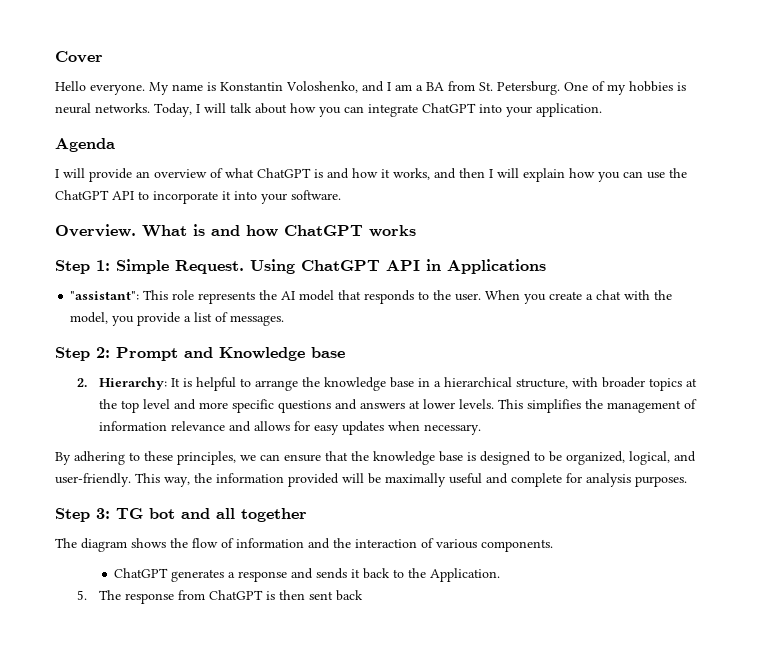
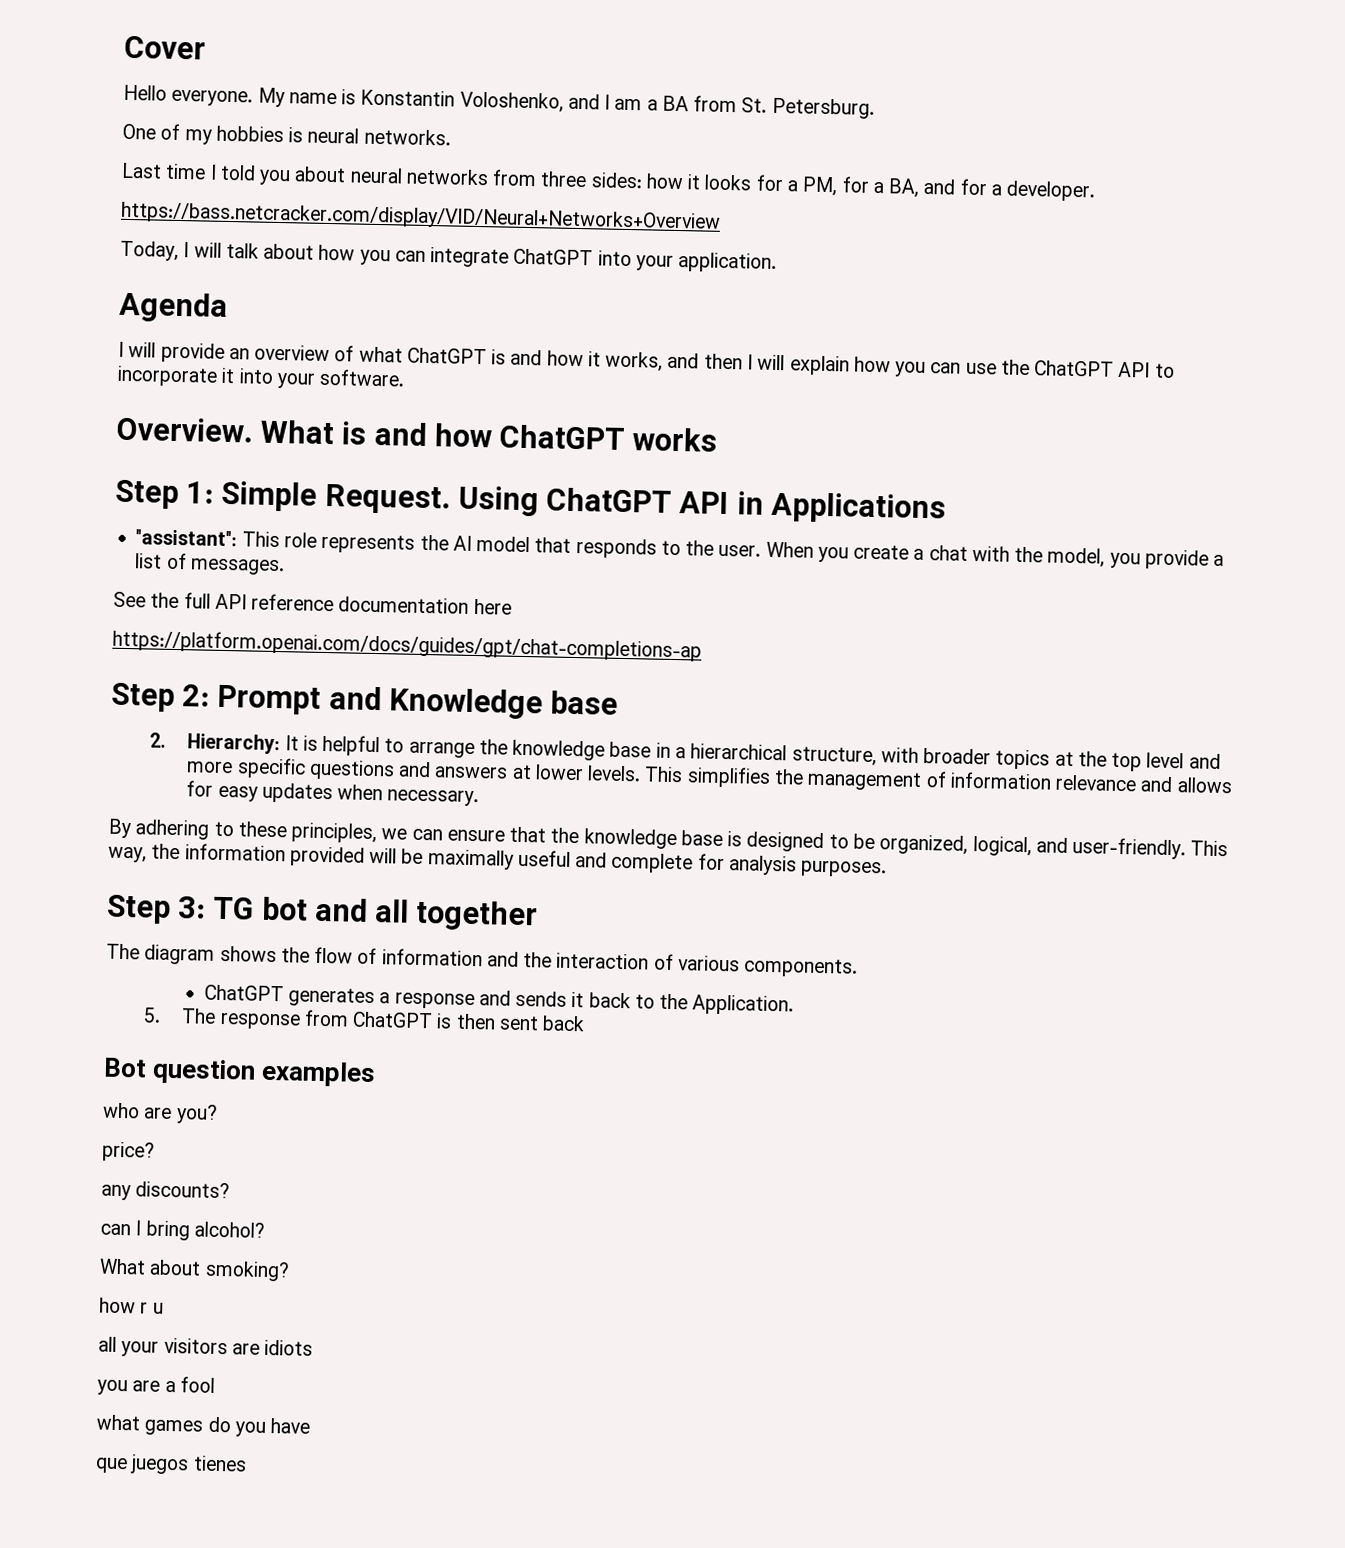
(560, 88) none -> (875, 108) //
(150, 108) none -> [121,162,1096,202] [120,201,721,233] // Last time I told you about neural networks from three sides: how it looks for a PM, for a BA, and for a developer. // https://bass.netcracker.com/display/VID/Neural+Networks+Overview //
(285, 320) none -> [113,591,512,615] [112,629,702,662] // See the full API reference documentation here // https://platform.openai.com/docs/guides/gpt/chat-completions-ap
(364, 595) none -> [103,1057,377,1088] [102,1102,218,1124] [102,1141,155,1162] [101,1181,231,1201] [100,1220,265,1241] [99,1258,290,1282] [99,1297,164,1314] [98,1336,314,1357] [97,1376,215,1396] [96,1414,311,1437] [95,1454,247,1475] // Bot question examples // who are you? // price? // any discounts? // can I bring alcohol? // What about smoking? // how r u // all your visitors are idiots // you are a fool // what games do you have // que juegos tienes

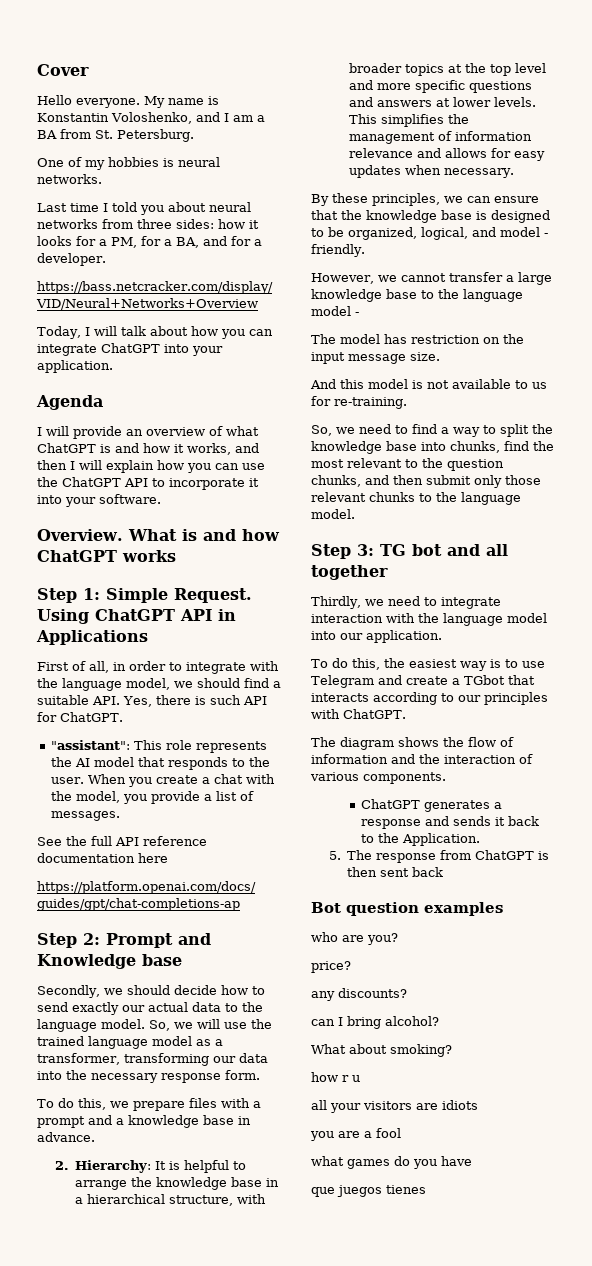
(946, 508) none -> [37,661,279,674] [37,678,281,691] [37,695,267,707] [37,712,123,722] // First of all, in order to integrate with the language model, we should find a suitable API. Yes, there is such API for ChatGPT.
(619, 702) none -> [37,985,265,998] [37,1002,263,1015] [37,1019,272,1032] [37,1036,223,1049] [37,1053,268,1066] [37,1070,260,1083] [37,1098,261,1111] [37,1115,251,1128] [37,1132,95,1142] // Secondly, we should decide how to send exactly our actual data to the language model. So, we will use the trained language model as a transformer, transforming our data into the necessary response form. // To do this, we prepare files with a prompt and a knowledge base in advance.
[135,819,234,840] adhering to -> (329, 200) none
[1072,837,1229,860] [108,843,888,878] user-friendly. This way, the information provided will be maximally useful and complete for analysis purposes. -> [500,227,548,237] [311,244,365,257] [311,272,552,285] [311,289,523,302] [311,306,359,316] [311,334,524,344] [311,352,440,364] [310,379,547,389] [311,396,407,409] [311,424,553,437] [311,441,554,454] [311,458,504,471] [311,475,541,488] [311,492,521,505] [311,509,355,519] model - friendly. // However, we cannot transfer a large knowledge base to the language model - // The model has restriction on the input message size. // And this model is not available to us for re-training. // So, we need to find a way to split the knowledge base into chunks, find the most relevant to the question chunks, and then submit only those relevant chunks to the language model.
(539, 915) none -> [311,596,501,609] [311,613,547,626] [311,630,442,643] [311,658,545,671] [311,675,535,688] [311,692,548,705] [311,709,406,719] // Thirdly, we need to integrate interaction with the language model into our application. // To do this, the easiest way is to use Telegram and create a TGbot that interacts according to our principles with ChatGPT.

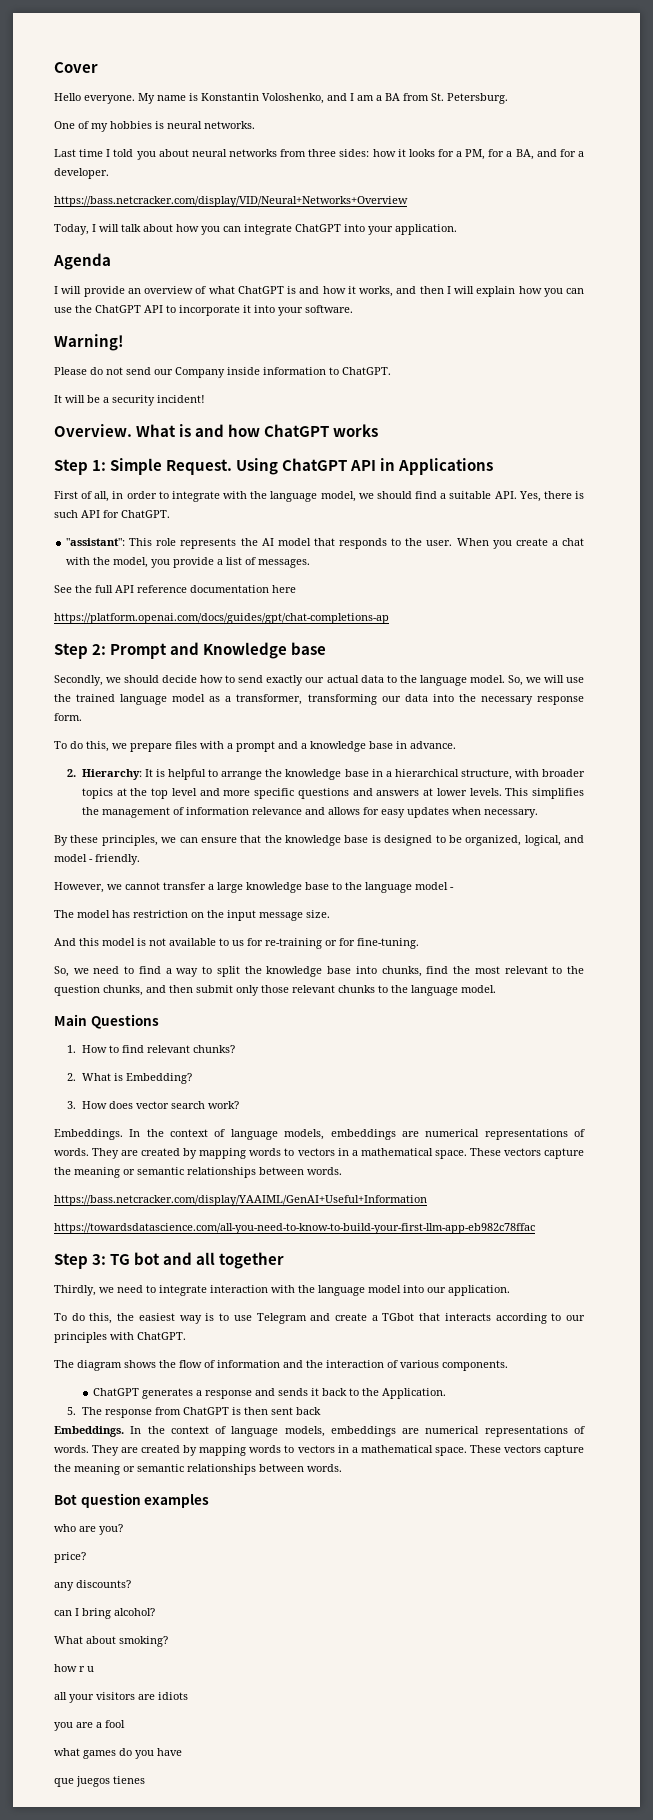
(161, 499) none -> [54,334,124,351] [54,367,391,378] [54,395,205,406] // Warning! // Please do not send our Сompany inside information to ChatGPT. // It will be a security incident!
[334,397,407,409] re-training. -> [265,938,419,949] re-training or for fine-tuning.
(355, 514) none -> [54,1014,159,1029] [67,1045,235,1053] [67,1073,192,1084] [67,1101,239,1109] [54,1129,586,1140] [54,1148,584,1159] [54,1167,342,1178] [54,1195,427,1206] [54,1223,535,1234] // Main Questions // 1. How to find relevant chunks? // 2. What is Embedding? // 3. How does vector search work? // Embeddings. In the context of language models, embeddings are numerical representations of words. They are created by mapping words to vectors in a mathematical space. These vectors capture the meaning or semantic relationships between words. // https://bass.netcracker.com/display/YAAIML/GenAI+Useful+Information // https://towardsdatascience.com/all-you-need-to-know-to-build-your-first-llm-app-eb982c78ffac
(444, 872) none -> [54,1426,585,1437] [54,1445,584,1456] [54,1464,342,1475] // Embeddings. In the context of language models, embeddings are numerical representations of words. They are created by mapping words to vectors in a mathematical space. These vectors capture the meaning or semantic relationships between words.

